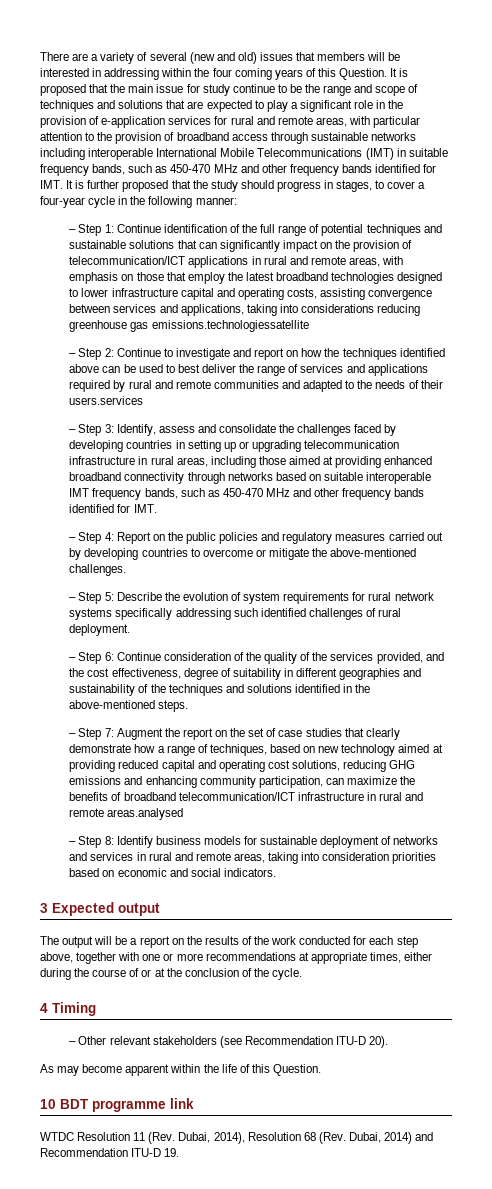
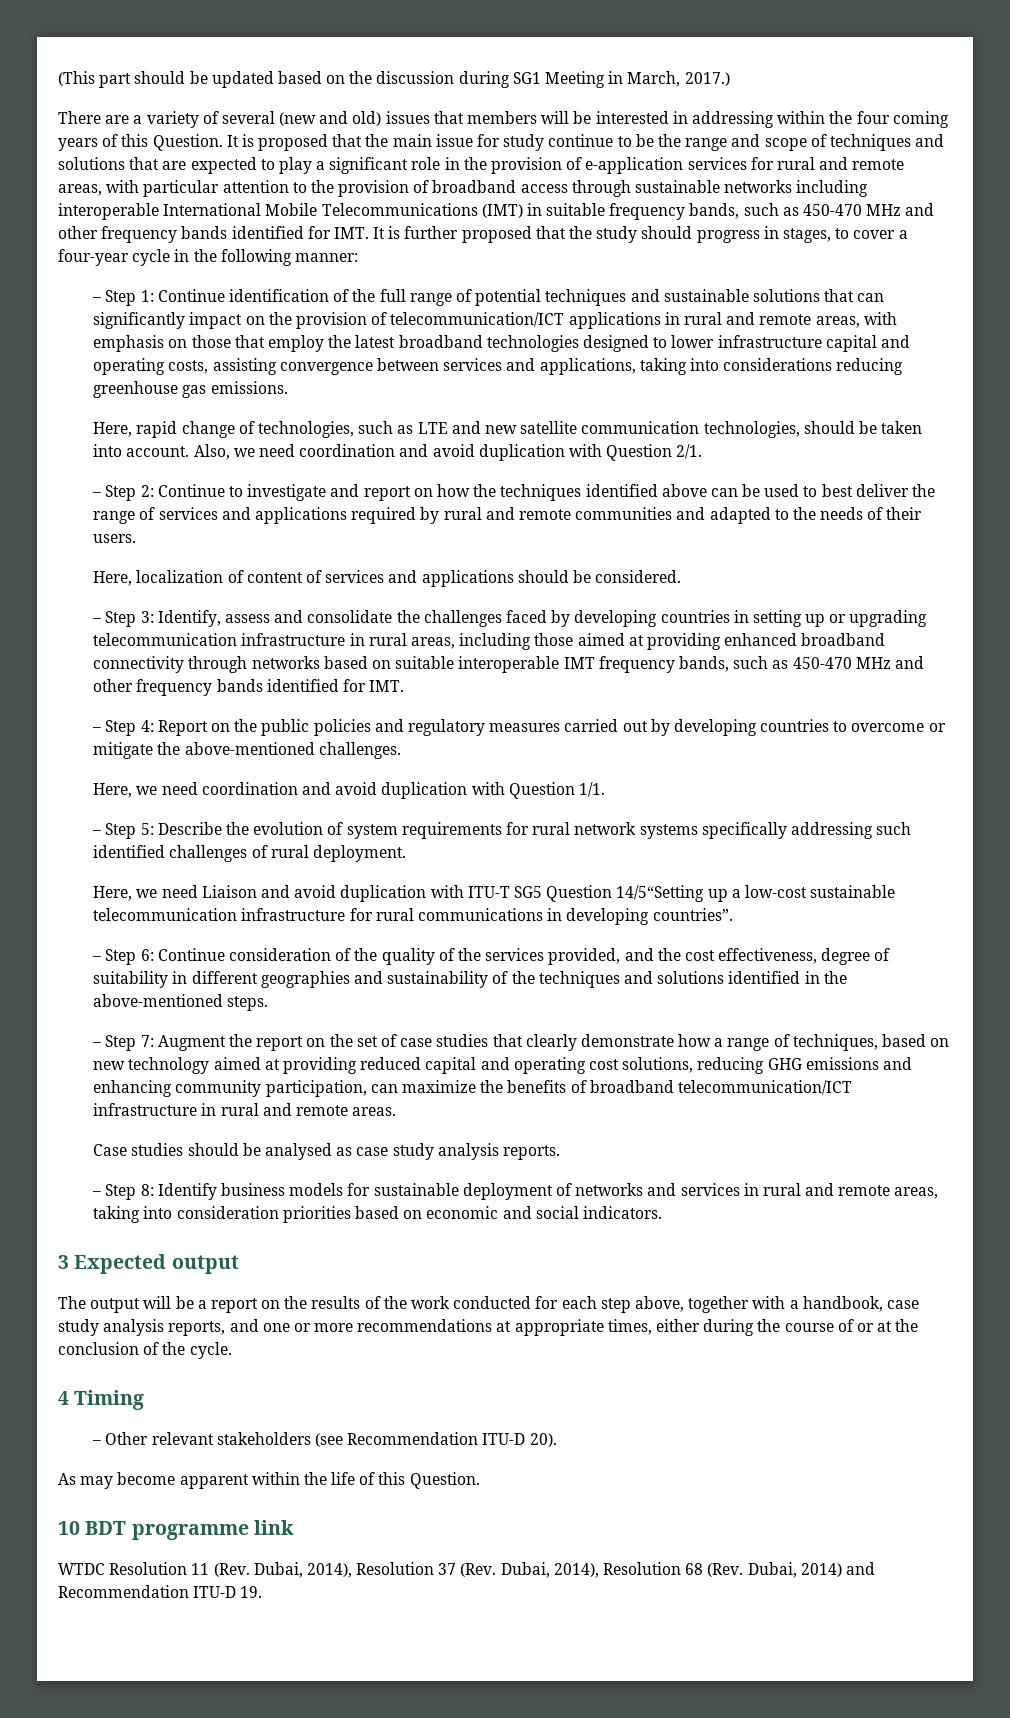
(40, 56) none -> [58,71,730,88] (This part should be updated based on the discussion during SG1 Meeting in March, 2017.) //
[151,320,309,332] emissions.technologiessatellite -> [210,381,288,394] [93,421,923,438] [93,444,703,461] emissions. // Here, rapid change of technologies, such as LTE and new satellite communication technologies, should be taken into account. Also, we need coordination and avoid duplication with Question 2/1.
[69,396,144,405] users.services -> [93,534,137,543] [93,570,682,587] users. // Here, localization of content of services and applications should be considered.
(127, 570) none -> [93,782,605,799] // Here, we need coordination and avoid duplication with Question 1/1.
(131, 630) none -> [93,885,896,902] [93,908,733,925] // Here, we need Liaison and avoid duplication with ITU-T SG5 Question 14/5“Setting up a low-cost sustainable telecommunication infrastructure for rural communications in developing countries”.
[107,808,184,820] areas.analysed -> [352,1107,397,1116] [93,1143,560,1160] areas. // Case studies should be analysed as case study analysis reports.
(140, 956) none -> [789,1296,919,1312] [58,1319,259,1336] a handbook, case study analysis reports, and
(301, 1136) none -> [438,1562,682,1578] 37 (Rev. Dubai, 2014), Resolution

